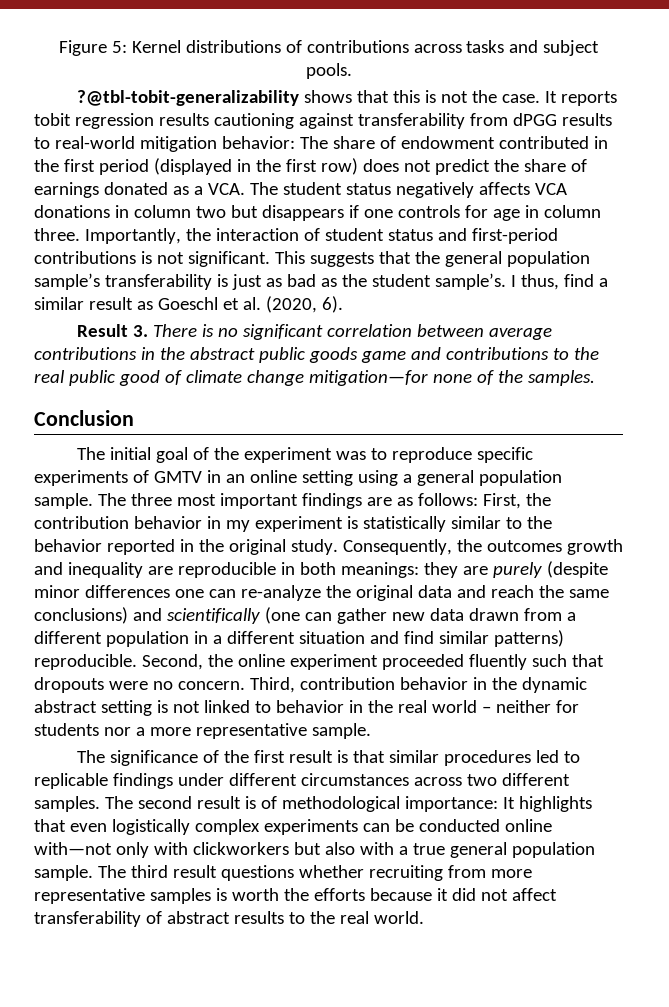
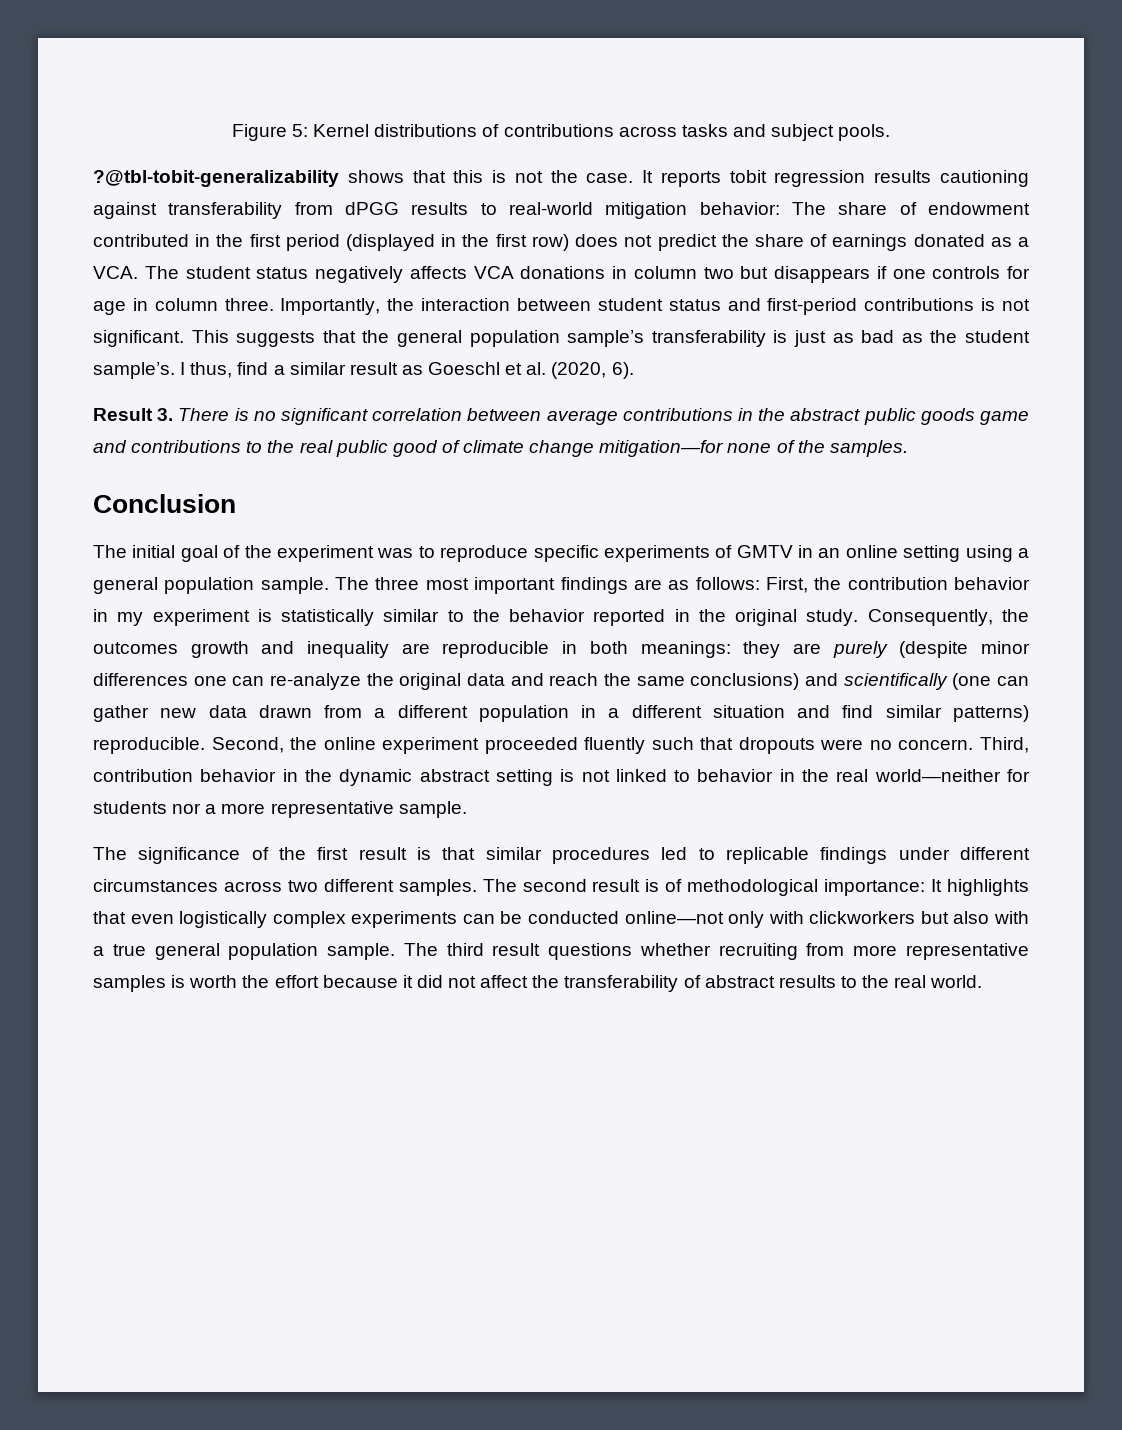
[303,228,320,241] of -> [517,298,592,311] between
[431,700,551,713] world – neither -> [874,769,1001,782] world—neither
[504,819,552,832] [34,842,112,855] online with—not -> [624,911,724,924] online—not
[313,888,365,901] efforts -> [274,975,319,988] effort
(557, 894) none -> [532,975,560,988] the

